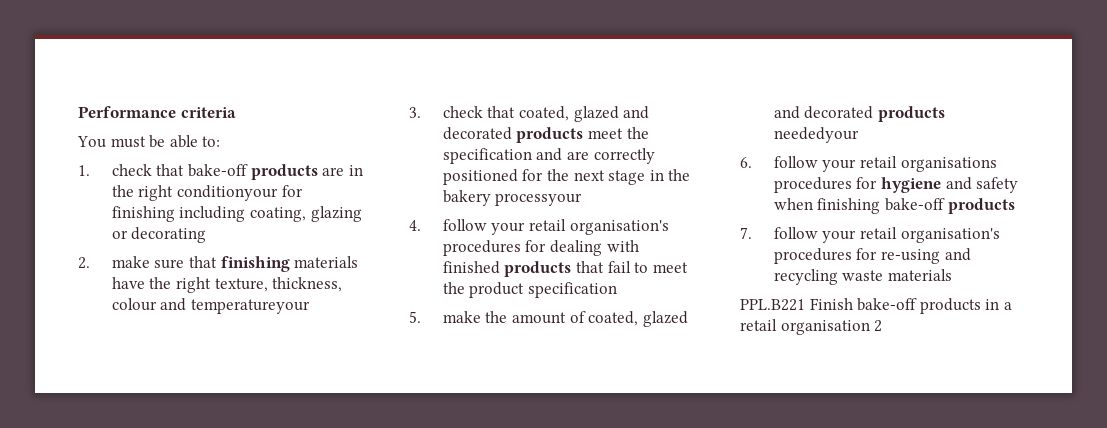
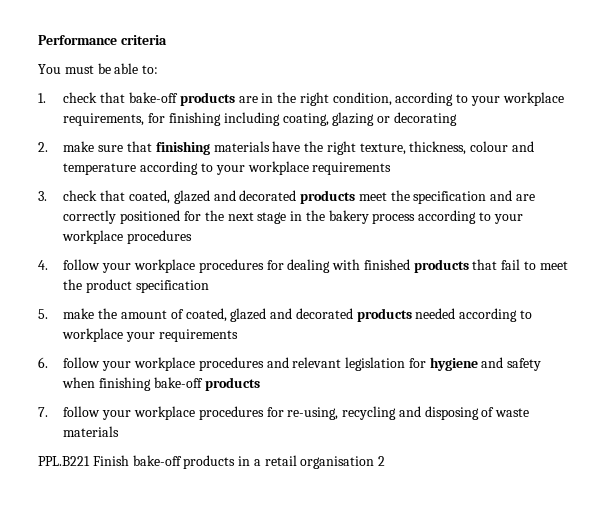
[176,185,278,201] conditionyour -> [332,92,564,106] [63,113,145,126] condition, according to your workplace requirements,
[190,299,310,314] temperatureyour -> [63,161,392,175] temperature according to your workplace requirements
[495,193,583,206] processyour -> [372,210,523,224] [62,230,193,244] process according to your workplace procedures
[528,219,669,235] retail organisation's -> [134,259,196,273] workplace
[773,127,859,143] [740,156,997,172] [773,177,852,193] neededyour // 6. follow your retail organisations procedures -> [415,308,533,322] [62,328,239,342] [38,357,406,371] needed according to workplace your requirements // 6. follow your workplace procedures and relevant legislation
[859,227,1000,243] [773,248,971,264] [773,269,838,285] retail organisation's procedures for re-using and recycling -> [134,406,495,420] workplace procedures for re-using, recycling and disposing of

